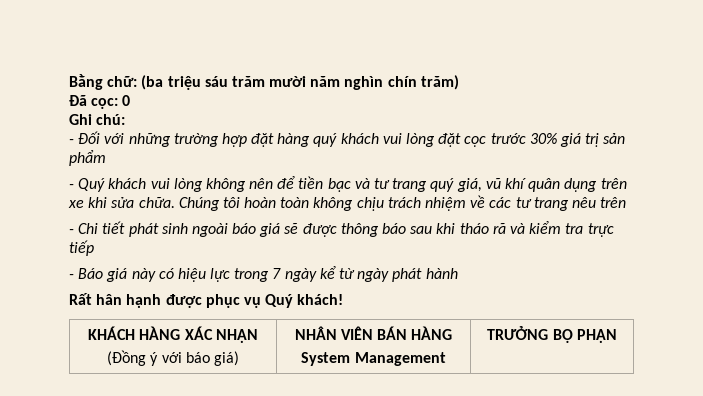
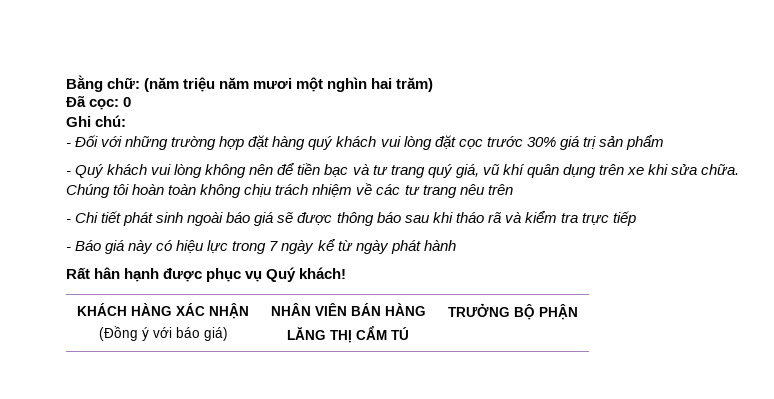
[141,75,417,90] (ba triệu sáu trăm mười năm nghìn chín -> [144,77,393,92] (năm triệu năm mươi một nghìn hai
[301,352,446,366] System Management -> [287,325,409,343] LĂNG THỊ CẨM TÚ

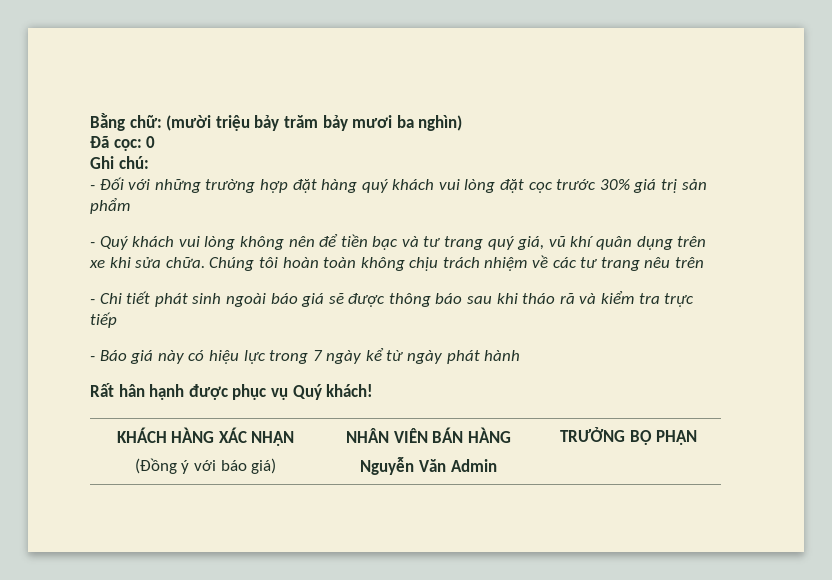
[144,77,434,92] (năm triệu năm mươi một nghìn hai trăm) -> [166,115,463,131] (mười triệu bảy trăm bảy mươi ba nghìn)
[287,325,409,343] LĂNG THỊ CẨM TÚ -> [360,457,497,475] Nguyễn Văn Admin

